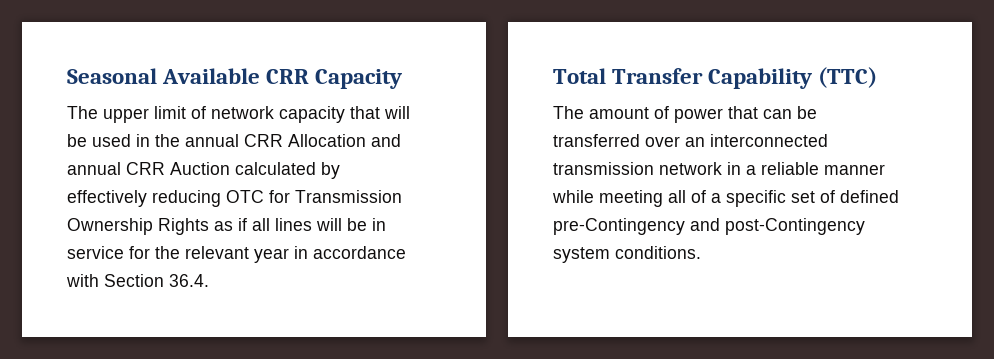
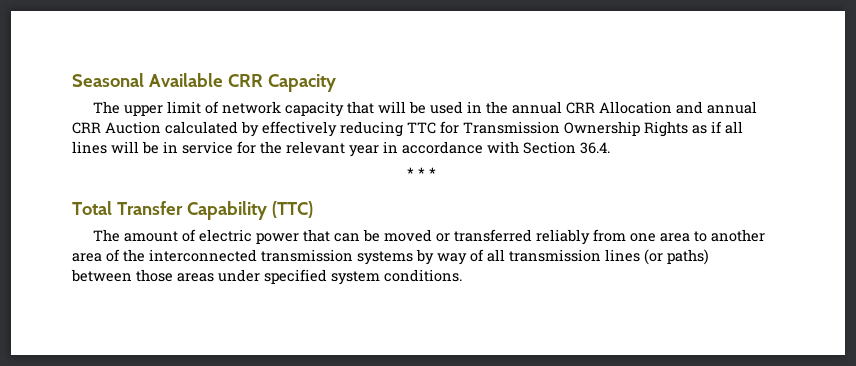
[226,190,264,203] OTC -> [407,122,436,134] TTC
(209, 280) none -> [406,167,436,178] // * * *
(669, 112) none -> [199,229,253,242] electric
[553,134,828,147] [553,162,885,175] [552,190,899,207] [553,218,865,235] transferred over an interconnected transmission network in a reliable manner while meeting all of a specific set of defined pre-Contingency and post-Contingency -> [384,229,766,245] [72,249,709,265] [71,269,327,284] moved or transferred reliably from one area to another area of the interconnected transmission systems by way of all transmission lines (or paths) between those areas under specified

